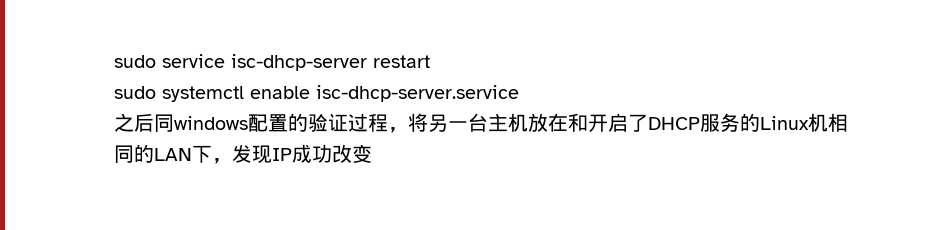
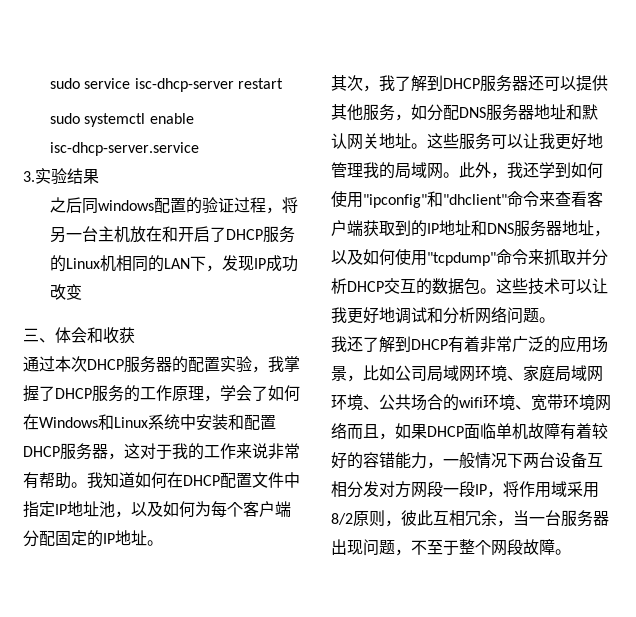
(519, 93) none -> [23,168,99,184] // 3.实验结果
(372, 153) none -> [23,327,135,344] [23,356,300,373] [23,385,300,402] [23,414,276,430] [23,443,300,460] [23,472,300,489] [23,501,291,518] [23,530,163,547] [331,75,608,92] [331,104,598,121] [331,133,603,150] [331,162,603,179] [331,191,603,208] [331,220,610,237] [331,249,608,266] [331,278,608,295] [331,306,555,324] [331,335,608,353] [331,365,603,382] [331,394,611,411] [331,422,608,440] [331,452,603,469] [331,481,599,498] [331,510,609,527] [331,539,571,556] // 三、体会和收获 // 通过本次DHCP服务器的配置实验，我掌握了DHCP服务的工作原理，学会了如何在Windows和Linux系统中安装和配置DHCP服务器，这对于我的工作来说非常有帮助。我知道如何在DHCP配置文件中指定IP地址池，以及如何为每个客户端分配固定的IP地址。 // 其次，我了解到DHCP服务器还可以提供其他服务，如分配DNS服务器地址和默认网关地址。这些服务可以让我更好地管理我的局域网。此外，我还学到如何使用"ipconfig"和"dhclient"命令来查看客户端获取到的IP地址和DNS服务器地址，以及如何使用"tcpdump"命令来抓取并分析DHCP交互的数据包。这些技术可以让我更好地调试和分析网络问题。 // 我还了解到DHCP有着非常广泛的应用场景，比如公司局域网环境、家庭局域网环境、公共场合的wifi环境、宽带环境网络而且，如果DHCP面临单机故障有着较好的容错能力，一般情况下两台设备互相分发对方网段一段IP，将作用域采用8/2原则，彼此互相冗余，当一台服务器出现问题，不至于整个网段故障。

